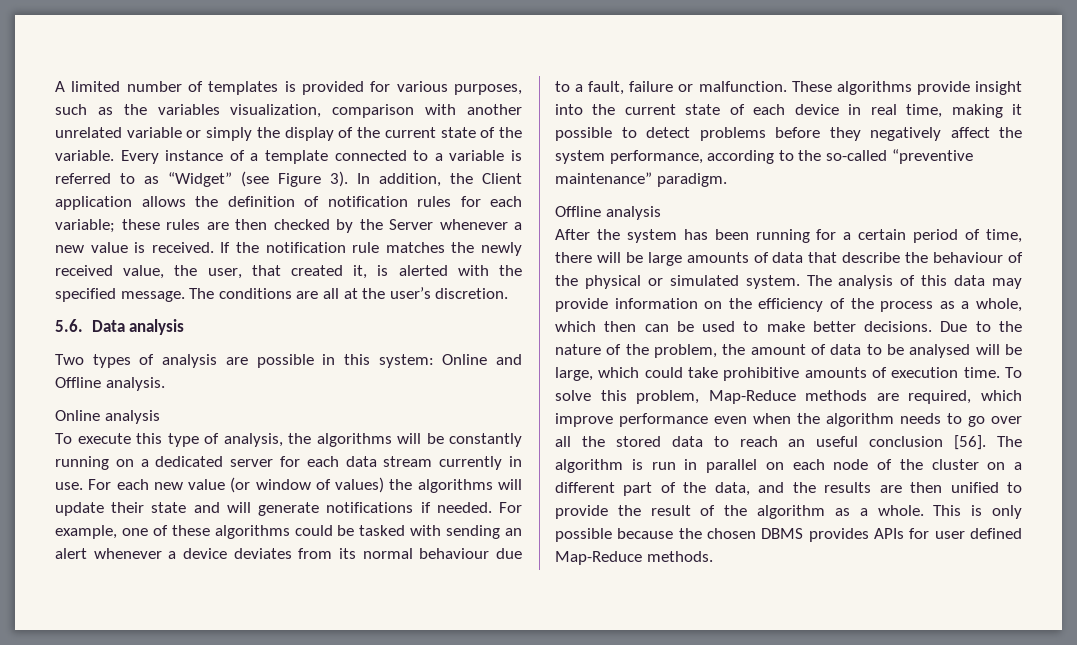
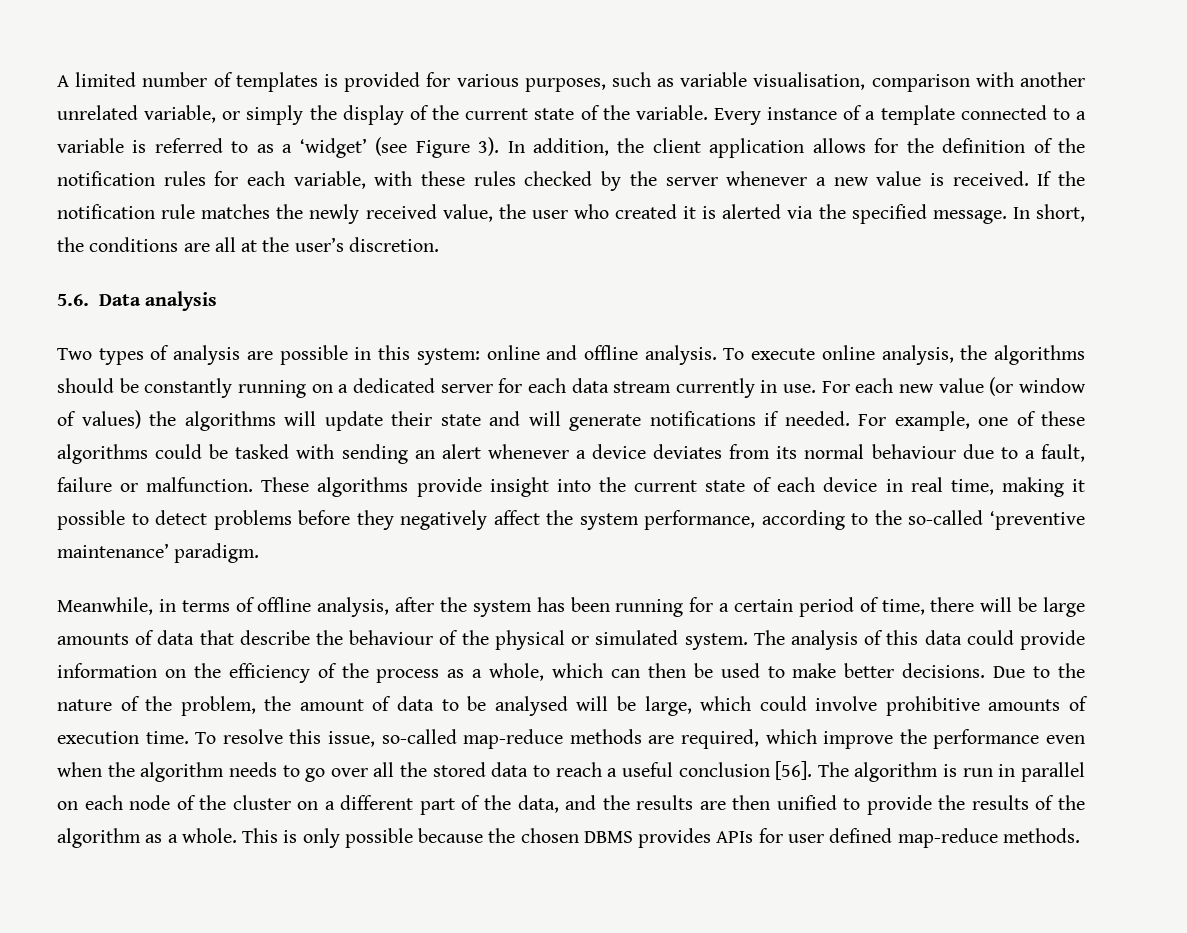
[123,104,322,118] the variables visualization, -> [680,72,866,90] variable visualisation,
[126,127,182,138] variable -> [144,105,217,123] variable,
[168,172,232,187] “Widget” -> [282,138,367,158] a ‘widget’
[482,173,522,184] Client -> [652,138,701,153] client
(186, 201) none -> [874,138,899,153] for
(319, 201) none -> [1058,138,1086,153] the
[55,219,267,233] variable; these rules are then -> [293,171,516,189] variable, with these rules
[389,219,433,230] Server -> [665,177,718,186] server
[207,265,368,279] user, that created it, -> [531,204,697,219] user who created it
[457,265,489,276] with -> [787,206,814,219] via
[189,288,215,299] The -> [1012,204,1085,222] [57,237,84,252] In short, the
[442,354,522,365] [55,377,165,391] [55,410,160,424] [55,433,219,447] Online and Offline analysis. // Online analysis // To execute this type of -> [486,345,875,365] online and offline analysis. To execute online
[397,433,421,444] will -> [57,378,114,393] should
[891,149,973,164] [555,172,652,184] “preventive maintenance” -> [989,511,1085,530] [57,543,169,558] ‘preventive maintenance’
[555,206,661,220] [555,229,590,240] Offline analysis // After -> [57,597,435,617] Meanwhile, in terms of offline analysis, after
[991,278,1022,289] may -> [966,630,1014,645] could
[604,321,669,332] then can -> [610,663,686,678] can then
[688,367,718,378] take -> [815,696,878,711] involve
[555,390,796,404] solve this problem, Map-Reduce -> [222,729,564,749] resolve this issue, so-called map-reduce
(613, 420) none -> [899,729,927,744] the
[788,439,806,447] an -> [607,768,618,777] a
[650,505,691,516] result -> [971,795,1029,810] results
[555,551,642,565] Map-Reduce -> [897,828,998,848] map-reduce

